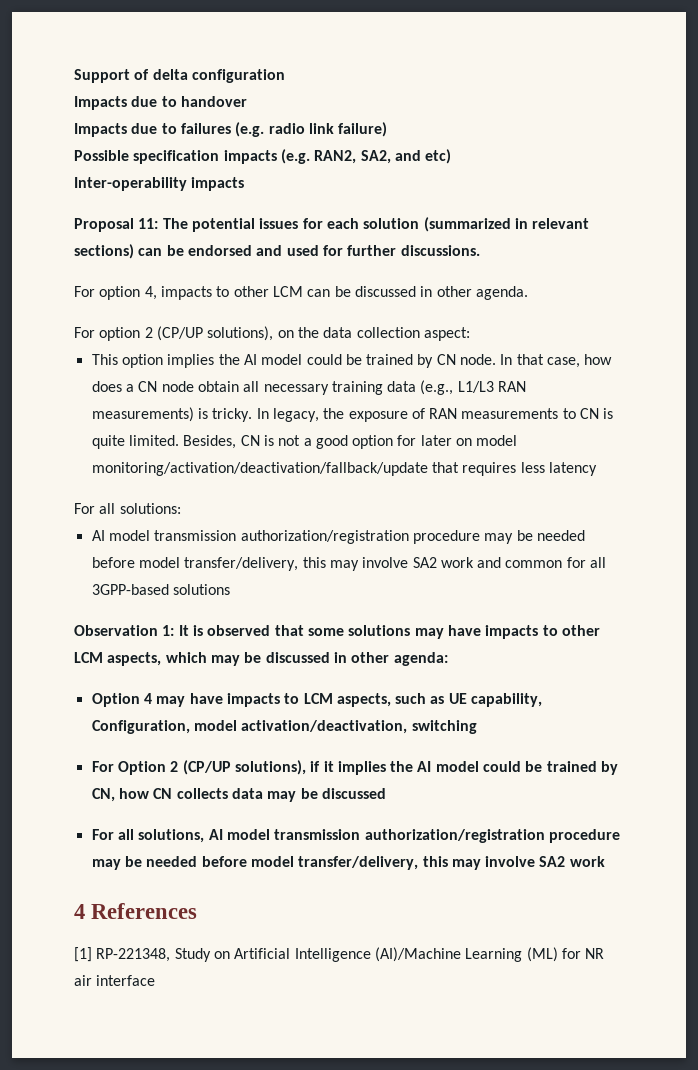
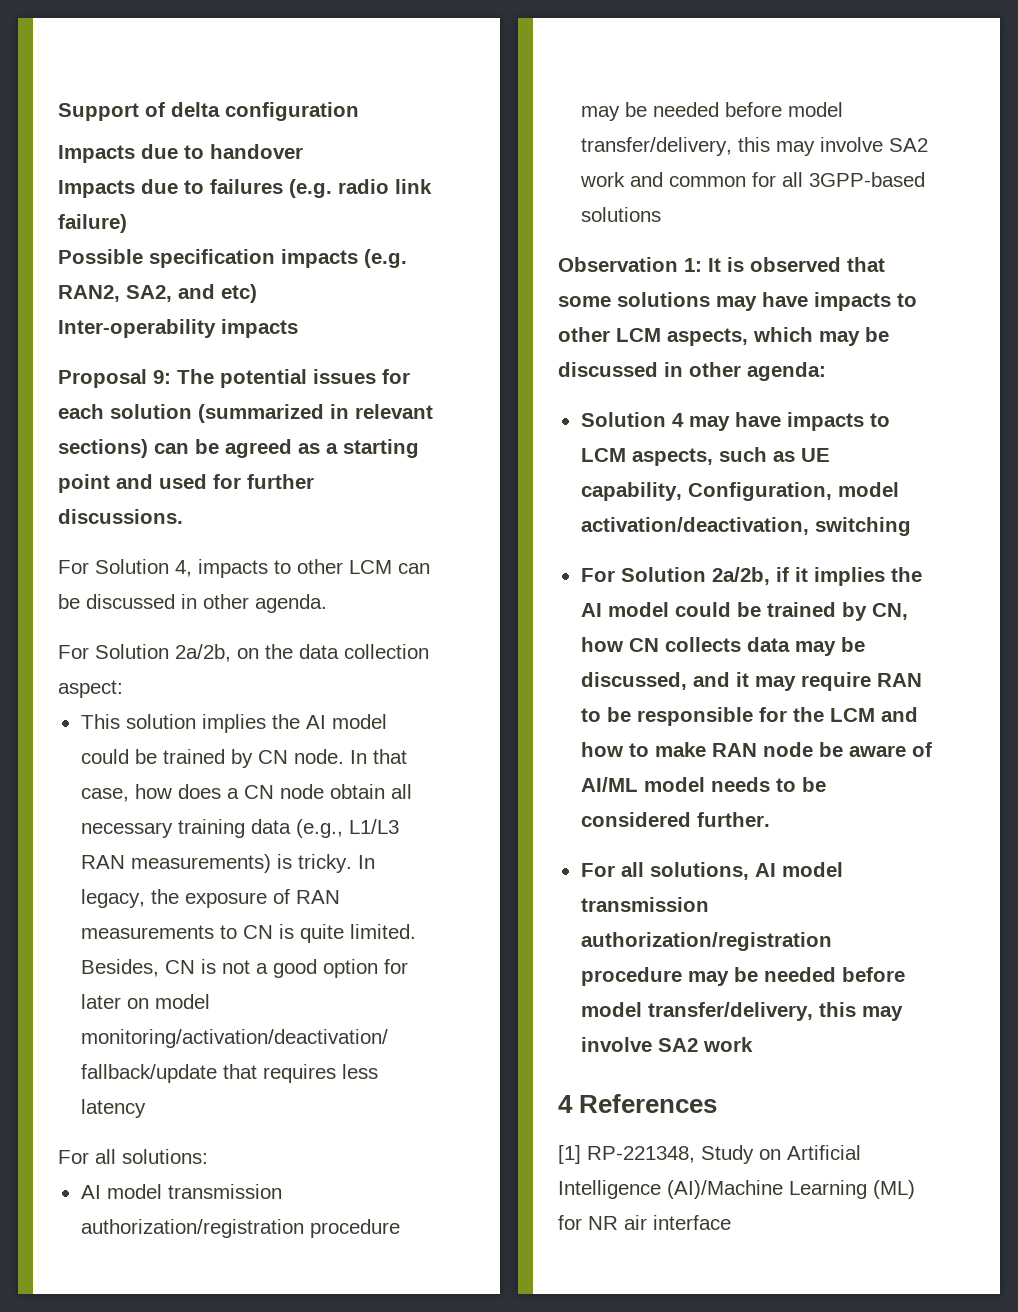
[138,218,159,229] 11: -> [153,370,171,384] 9:
[187,245,252,256] endorsed -> [225,439,419,458] [58,474,110,493] agreed as a starting point
[99,286,141,300] option -> [95,559,169,574] Solution
[99,326,274,341] option 2 (CP/UP solutions), -> [95,644,231,662] Solution 2a/2b,
[121,354,163,368] option -> [125,714,196,729] solution
[91,693,140,707] Option -> [580,412,666,427] Solution
[117,760,306,775] Option 2 (CP/UP solutions), -> [620,567,770,585] Solution 2a/2b,
[321,788,386,799] discussed -> [580,672,922,691] [580,707,918,726] [580,742,932,757] [580,777,826,792] [580,812,770,827] discussed, and it may require RAN to be responsible for the LCM and how to make RAN node be aware of AI/ML model needs to be considered further.

